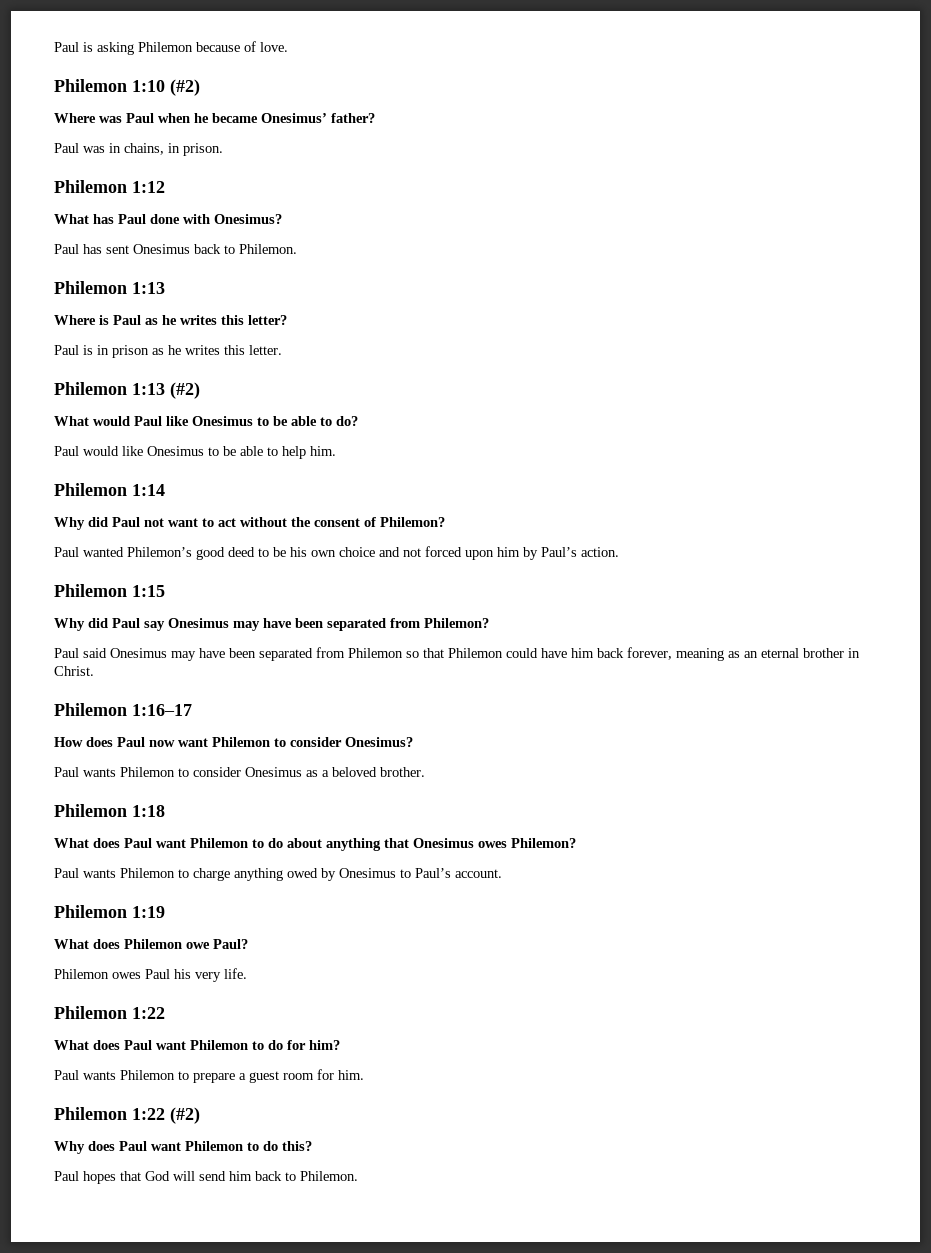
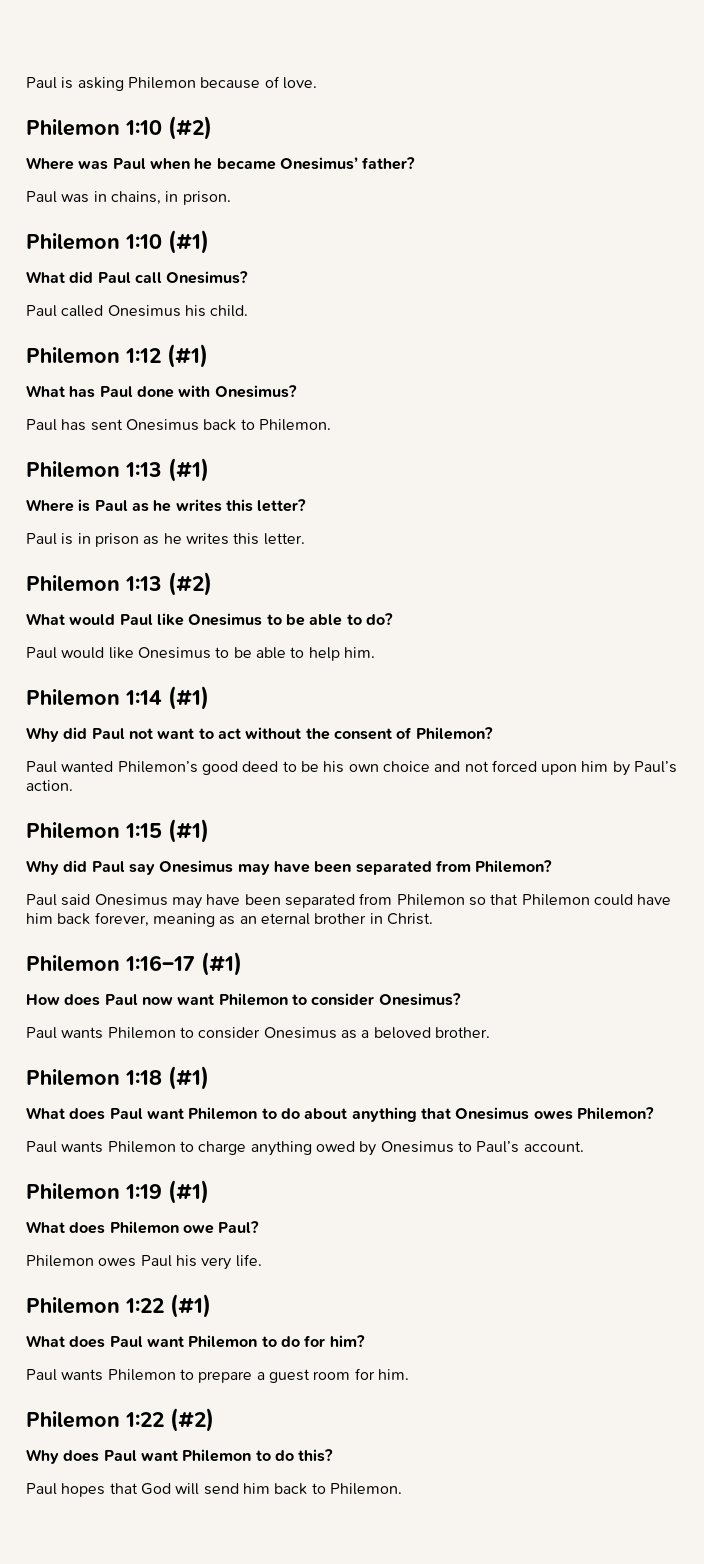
(223, 149) none -> [26,230,209,254] [26,271,249,284] [26,305,249,317] // Philemon 1:10 (#1) // What did Paul call Onesimus? // Paul called Onesimus his child.
(165, 187) none -> [167,344,208,368] (#1)
(165, 288) none -> [168,458,209,482] (#1)
(165, 490) none -> [168,686,209,710] (#1)
(165, 591) none -> [168,819,209,843] (#1)
(192, 710) none -> [201,952,242,976] (#1)
(165, 811) none -> [168,1066,209,1090] (#1)
(165, 912) none -> [168,1180,209,1204] (#1)
(165, 1013) none -> [170,1294,211,1318] (#1)

